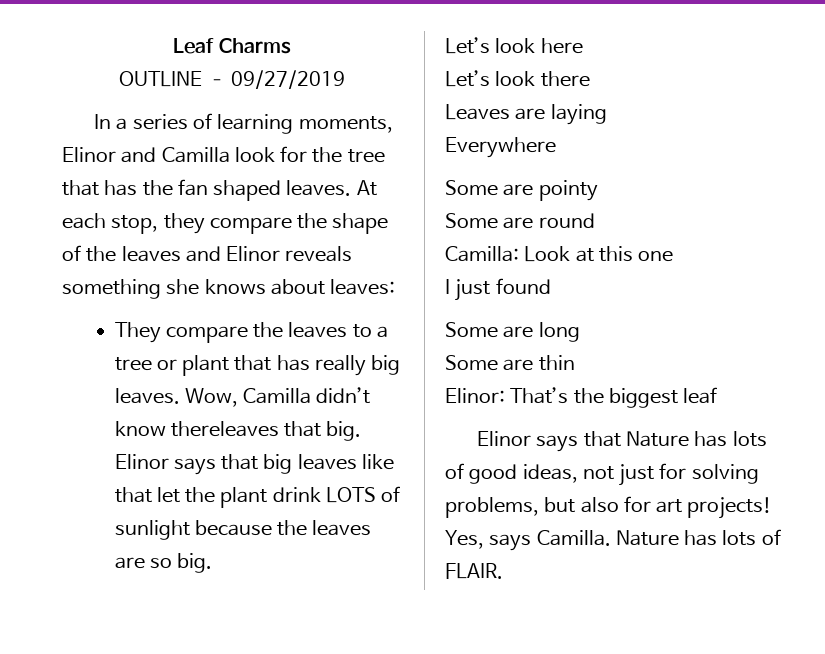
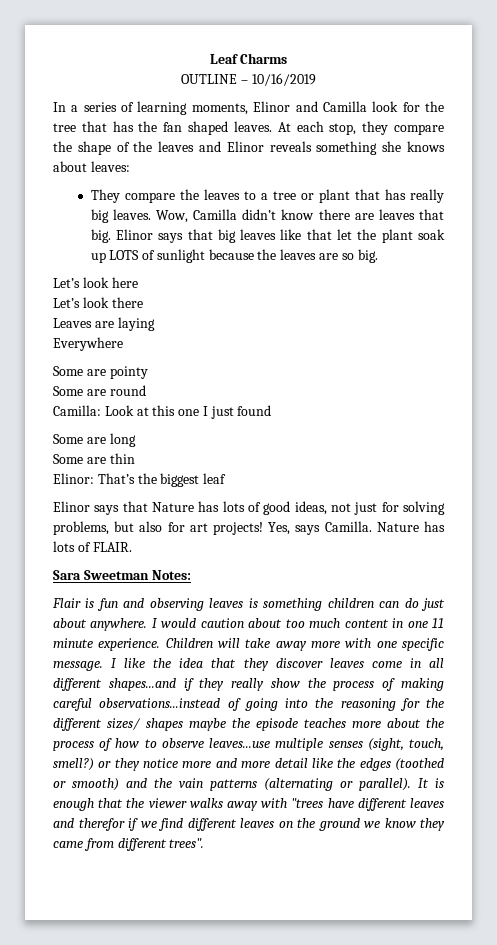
[230,70,345,89] 09/27/2019 -> [251,73,316,86] 10/16/2019
[170,421,279,437] thereleaves -> [318,209,415,220] there are leaves
[272,487,321,502] drink -> [418,229,446,240] [90,252,106,263] soak up
(674, 256) // -> (200, 412) none
(503, 571) none -> [53,570,191,580] [52,598,445,611] [53,618,444,631] [53,638,444,651] [53,658,444,671] [53,678,444,691] [53,698,444,711] [53,718,444,731] [53,738,445,751] [53,758,445,771] [53,778,444,791] [53,798,444,811] [53,818,445,831] [53,838,205,851] // Sara Sweetman Notes: // Flair is fun and observing leaves is something children can do just about anywhere. I would caution about too much content in one 11 minute experience. Children will take away more with one specific message. I like the idea that they discover leaves come in all different shapes...and if they really show the process of making careful observations...instead of going into the reasoning for the different sizes/ shapes maybe the episode teaches more about the process of how to observe leaves...use multiple senses (sight, touch, smell?) or they notice more and more detail like the edges (toothed or smooth) and the vain patterns (alternating or parallel). It is enough that the viewer walks away with "trees have different leaves and therefor if we find different leaves on the ground we know they came from different trees".

